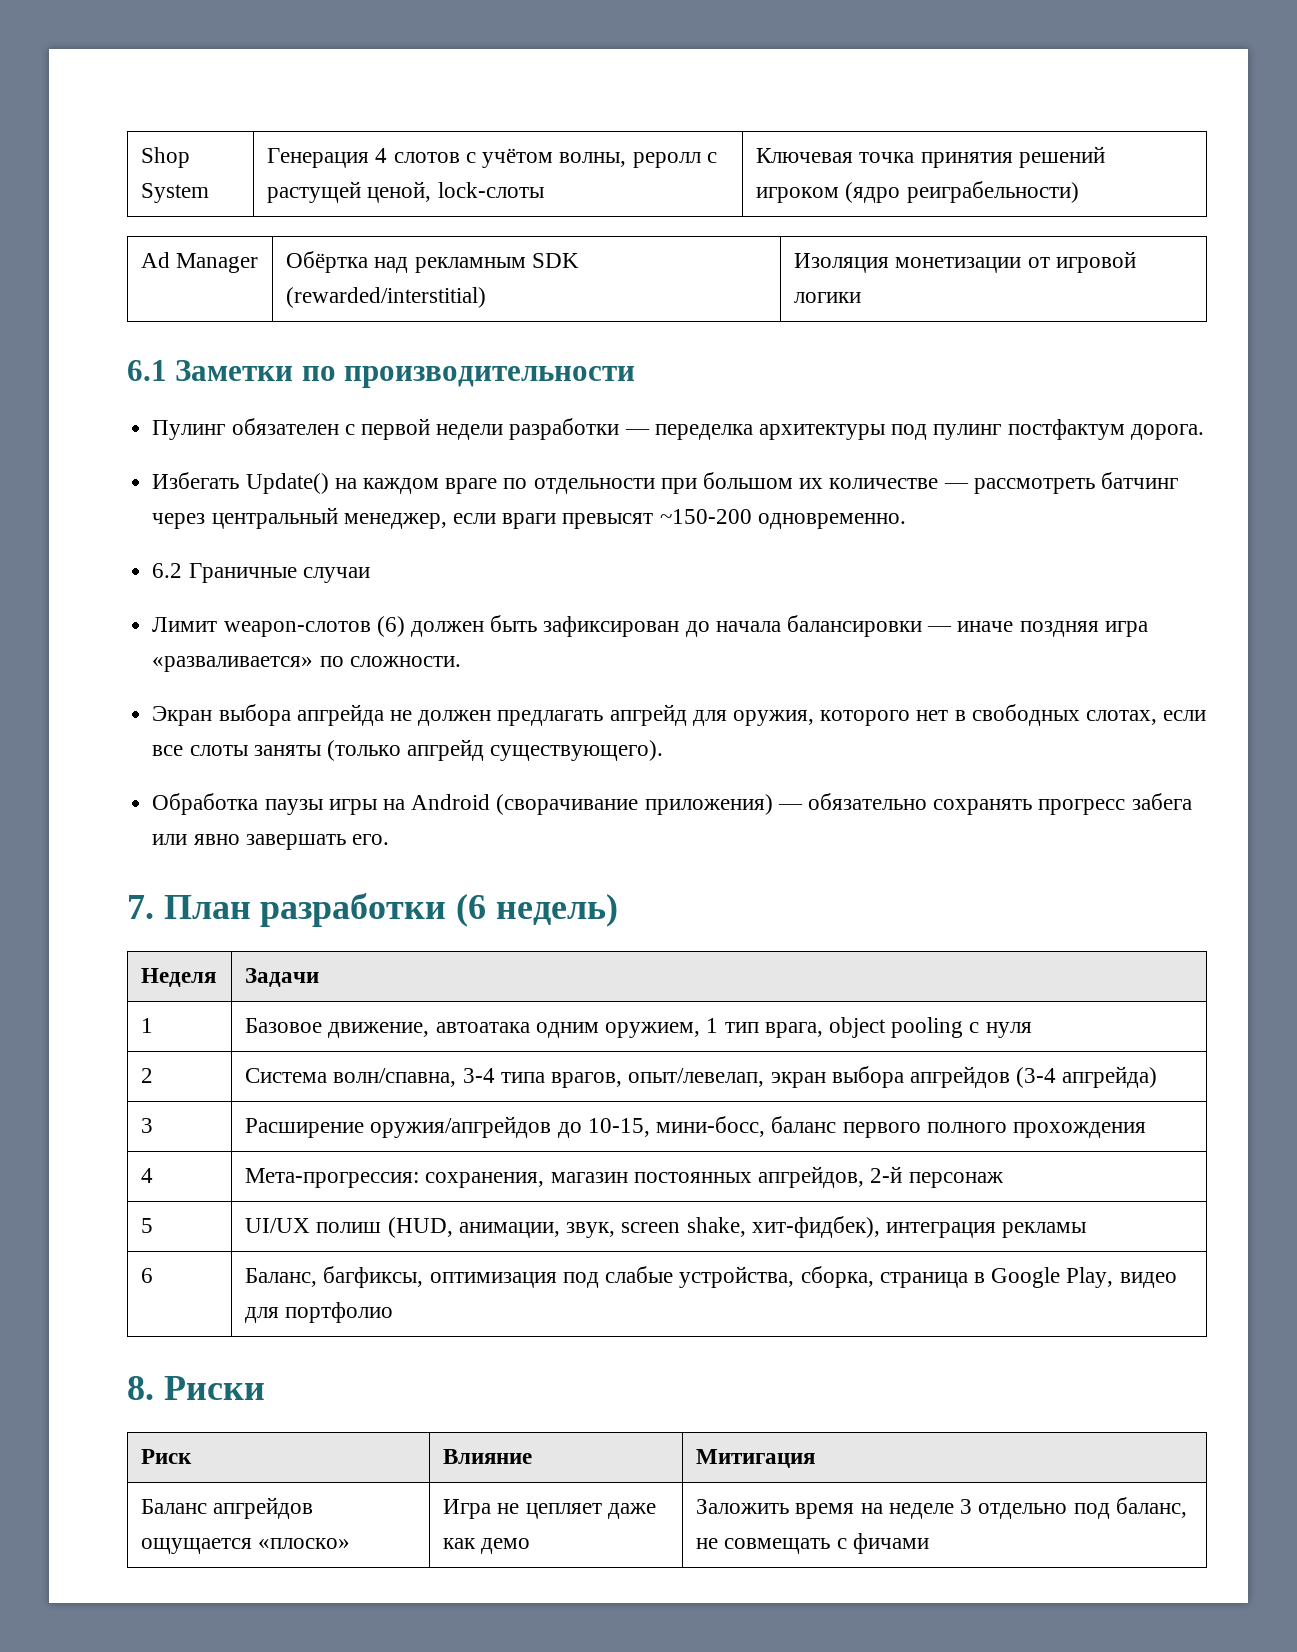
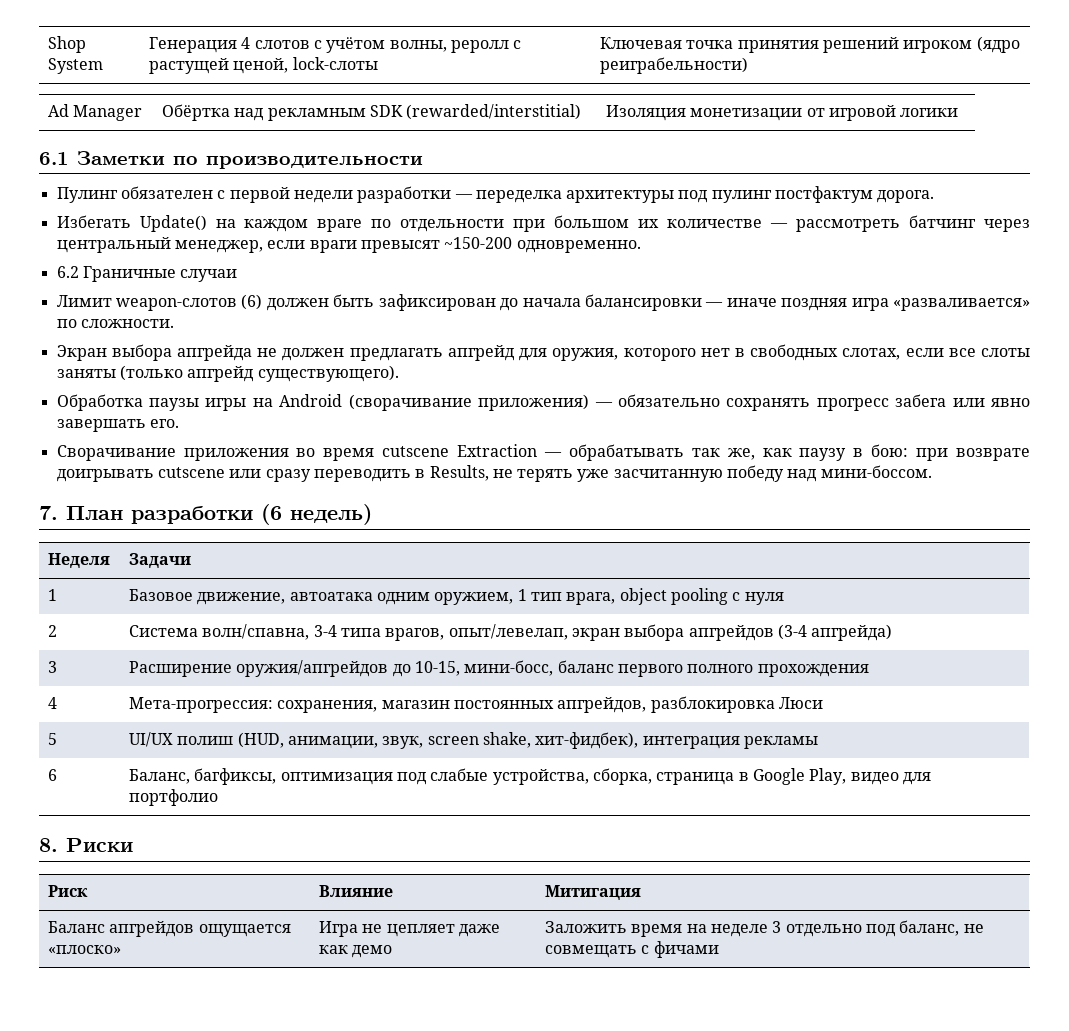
(389, 839) none -> [56,444,1030,461] [56,465,932,482] // Сворачивание приложения во время cutscene Extraction — обрабатывать так же, как паузу в бою: при возврате доигрывать cutscene или сразу переводить в Results, не терять уже засчитанную победу над мини-боссом.
[870,1166,1003,1188] 2-й персонаж -> [650,696,824,713] разблокировка Люси

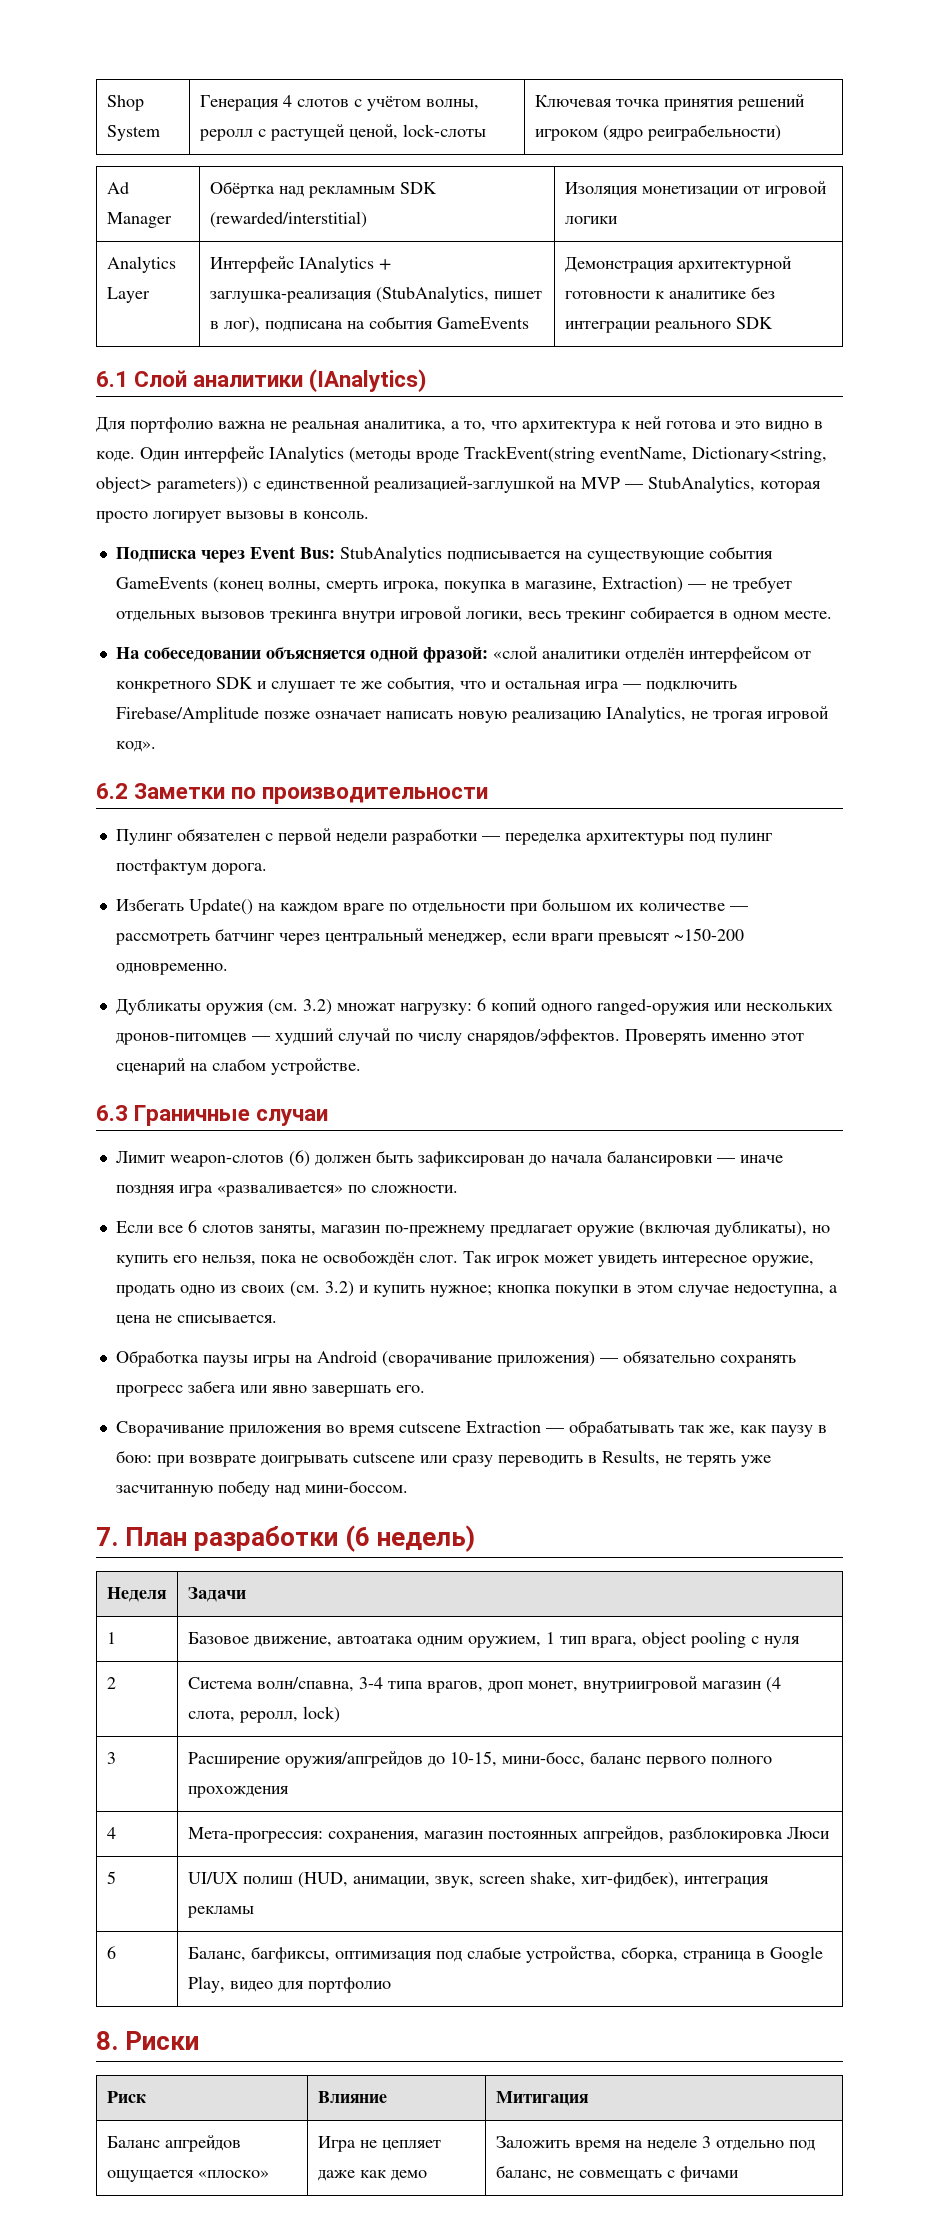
[39,152,69,165] // 6.1 -> [106,256,176,273] [106,287,150,303] [209,256,391,273] [209,286,542,303] [209,316,529,333] [564,256,792,273] [564,286,775,299] [564,317,773,333] [96,369,427,392] [96,416,823,433] [96,446,827,463] [96,476,821,493] [96,511,369,523] [115,546,773,563] [115,576,792,593] [115,606,832,623] [115,646,811,663] [115,676,737,693] [115,706,829,723] [115,741,156,752] [96,783,128,799] // Analytics Layer | Интерфейс IAnalytics + заглушка-реализация (StubAnalytics, пишет в лог), подписана на события GameEvents | Демонстрация архитектурной готовности к аналитике без интеграции реального SDK // 6.1 Слой аналитики (IAnalytics) // Для портфолио важна не реальная аналитика, а то, что архитектура к ней готова и это видно в коде. Один интерфейс IAnalytics (методы вроде TrackEvent(string eventName, Dictionary<string, object> parameters)) с единственной реализацией-заглушкой на MVP — StubAnalytics, которая просто логирует вызовы в консоль. // Подписка через Event Bus: StubAnalytics подписывается на существующие события GameEvents (конец волны, смерть игрока, покупка в магазине, Extraction) — не требует отдельных вызовов трекинга внутри игровой логики, весь трекинг собирается в одном месте. // На собеседовании объясняется одной фразой: «слой аналитики отделён интерфейсом от конкретного SDK и слушает те же события, что и остальная игра — подключить Firebase/Amplitude позже означает написать новую реализацию IAnalytics, не трогая игровой код». // 6.2
[56,266,79,278] 6.2 -> [115,998,833,1015] [115,1028,804,1045] [115,1058,361,1075] [96,1105,128,1121] Дубликаты оружия (см. 3.2) множат нагрузку: 6 копий одного ranged-оружия или нескольких дронов-питомцев — худший случай по числу снарядов/эффектов. Проверять именно этот сценарий на слабом устройстве. // 6.3
[56,344,1030,361] [56,365,399,382] Экран выбора апгрейда не должен предлагать апгрейд для оружия, которого нет в свободных слотах, если все слоты заняты (только апгрейд существующего). -> [115,1220,830,1237] [115,1250,814,1267] [115,1281,838,1297] [115,1315,277,1326] Если все 6 слотов заняты, магазин по-прежнему предлагает оружие (включая дубликаты), но купить его нельзя, пока не освобождён слот. Так игрок может увидеть интересное оружие, продать одно из своих (см. 3.2) и купить нужное; кнопка покупки в этом случае недоступна, а цена не списывается.
[448,624,893,641] опыт/левелап, экран выбора апгрейдов (3-4 апгрейда) -> [487,1676,781,1693] [187,1706,340,1723] дроп монет, внутриигровой магазин (4 слота, реролл, lock)

